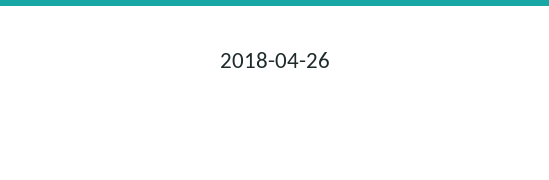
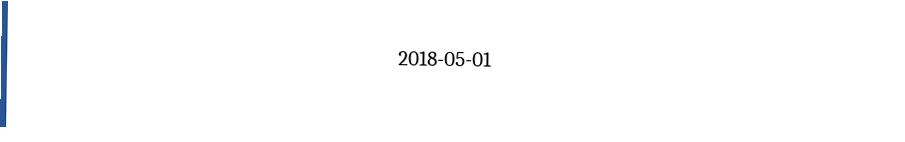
[219,52,330,68] 2018-04-26 -> [398,50,492,67] 2018-05-01

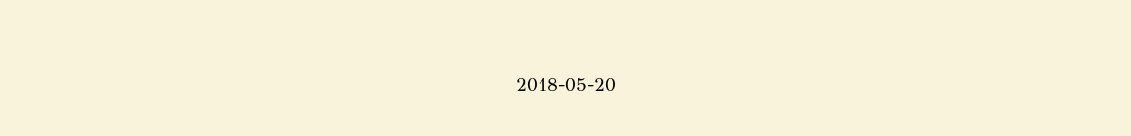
[398,50,492,67] 2018-05-01 -> [515,78,616,92] 2018-05-20

